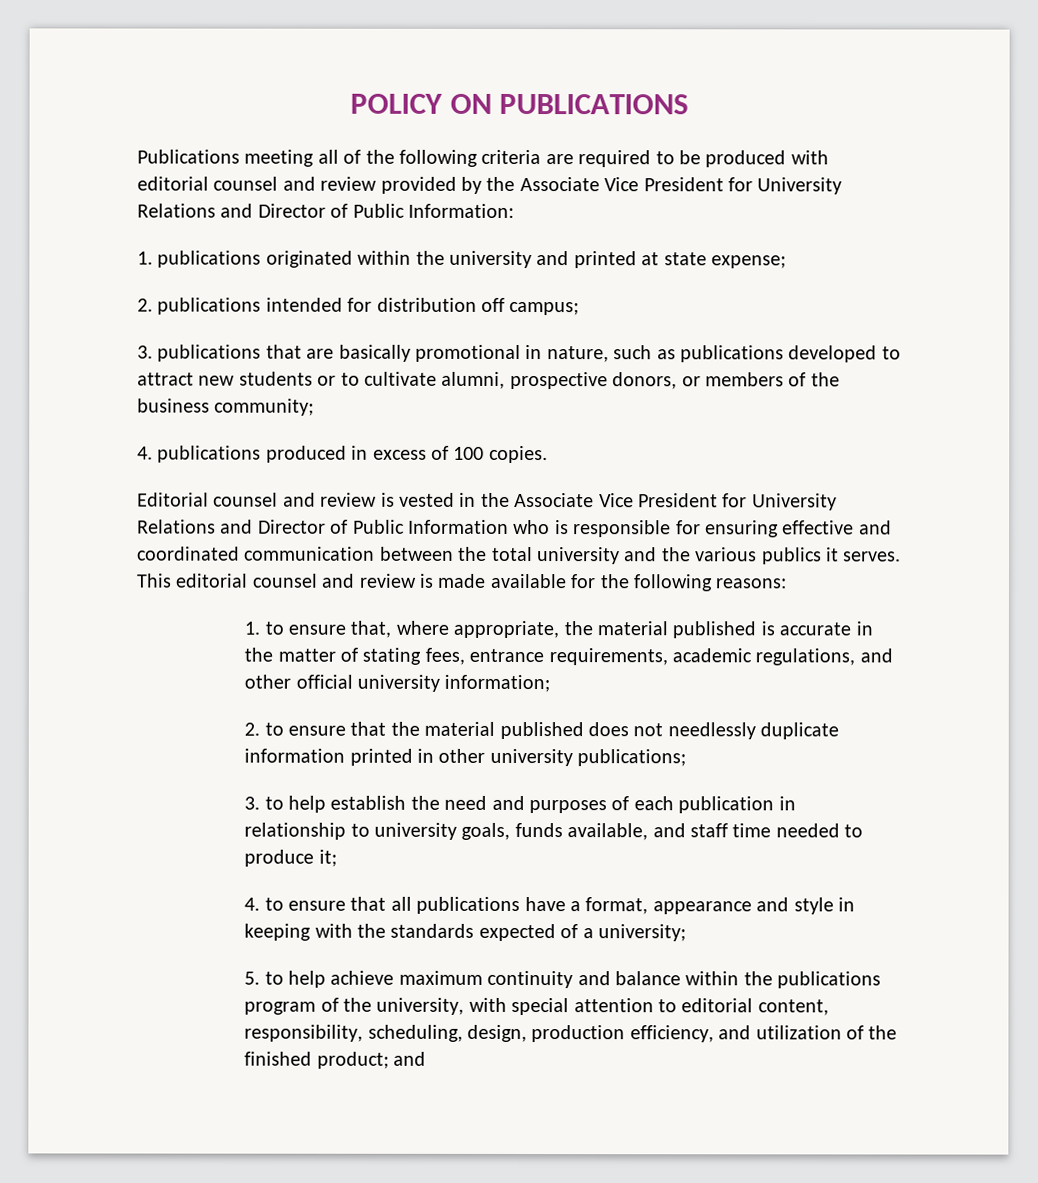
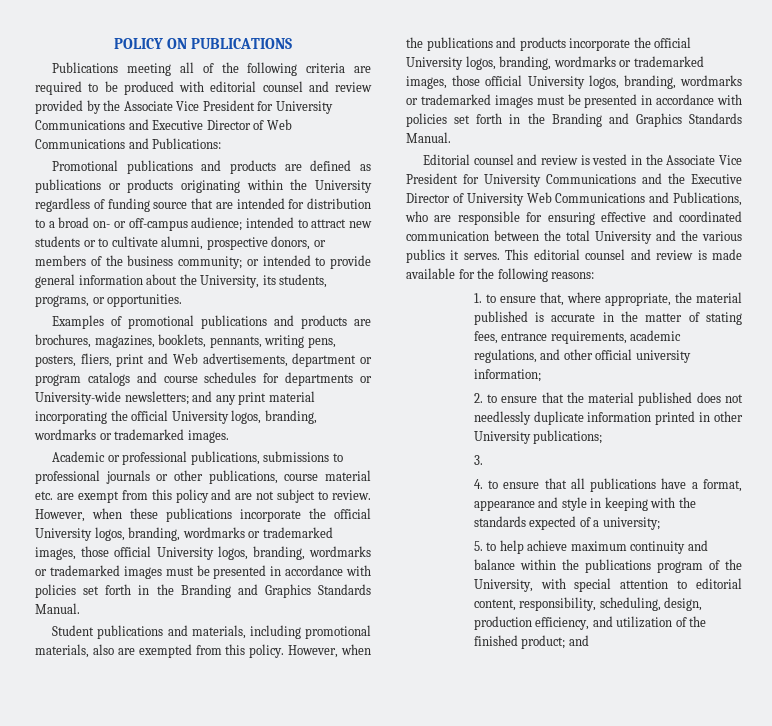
[137,203,514,218] [137,250,786,269] [137,297,580,316] [137,344,878,363] Relations and Director of Public Information: // 1. publications originated within the university and printed at state expense; // 2. publications intended for distribution off campus; // 3. publications that are basically promotional in nature, such as publications developed -> [35,119,292,130] [35,138,222,149] [52,160,372,174] [35,179,372,193] [35,198,371,212] [35,217,294,231] Communications and Executive Director of Web Communications and Publications: // Promotional publications and products are defined as publications or products originating within the University regardless of funding source that are intended for distribution to a broad on- or off-campus audience; intended
[137,445,548,464] // 4. publications produced in excess of 100 copies. -> [246,255,371,269] [35,274,328,288] [35,294,183,307] [52,315,371,329] [35,334,336,348] [35,353,373,367] [35,372,372,386] [35,391,315,405] [35,410,317,424] [34,429,229,443] [52,451,343,465] [35,470,371,484] [35,489,371,503] [35,508,371,522] [35,527,333,541] [35,546,371,560] [35,565,371,579] [35,584,371,598] [35,603,80,614] [52,625,371,639] [35,644,371,658] [406,37,692,51] [406,56,704,70] [406,75,742,89] [406,94,742,108] [406,113,742,127] [406,132,451,143] or intended to provide general information about the University, its students, programs, or opportunities. // Examples of promotional publications and products are brochures, magazines, booklets, pennants, writing pens, posters, fliers, print and Web advertisements, department or program catalogs and course schedules for departments or University-wide newsletters; and any print material incorporating the official University logos, branding, wordmarks or trademarked images. // Academic or professional publications, submissions to professional journals or other publications, course material etc. are exempt from this policy and are not subject to review. However, when these publications incorporate the official University logos, branding, wordmarks or trademarked images, those official University logos, branding, wordmarks or trademarked images must be presented in accordance with policies set forth in the Branding and Graphics Standards Manual. // Student publications and materials, including promotional materials, also are exempted from this policy. However, when the publications and products incorporate the official University logos, branding, wordmarks or trademarked images, those official University logos, branding, wordmarks or trademarked images must be presented in accordance with policies set forth in the Branding and Graphics Standards Manual.
[137,519,569,535] Relations and Director of Public Information who is -> [546,173,742,184] [406,192,742,206] [405,211,452,222] Communications and the Executive Director of University Web Communications and Publications, who are
[537,547,620,565] university -> [595,231,652,244] University
[489,748,573,767] university -> [473,431,531,444] University
[264,795,796,814] [244,822,864,841] [244,849,337,867] to help establish the need and purposes of each publication in relationship to university goals, funds available, and staff time needed to produce it; -> (483, 460) none
[376,997,465,1015] university, -> [473,579,533,592] University,

